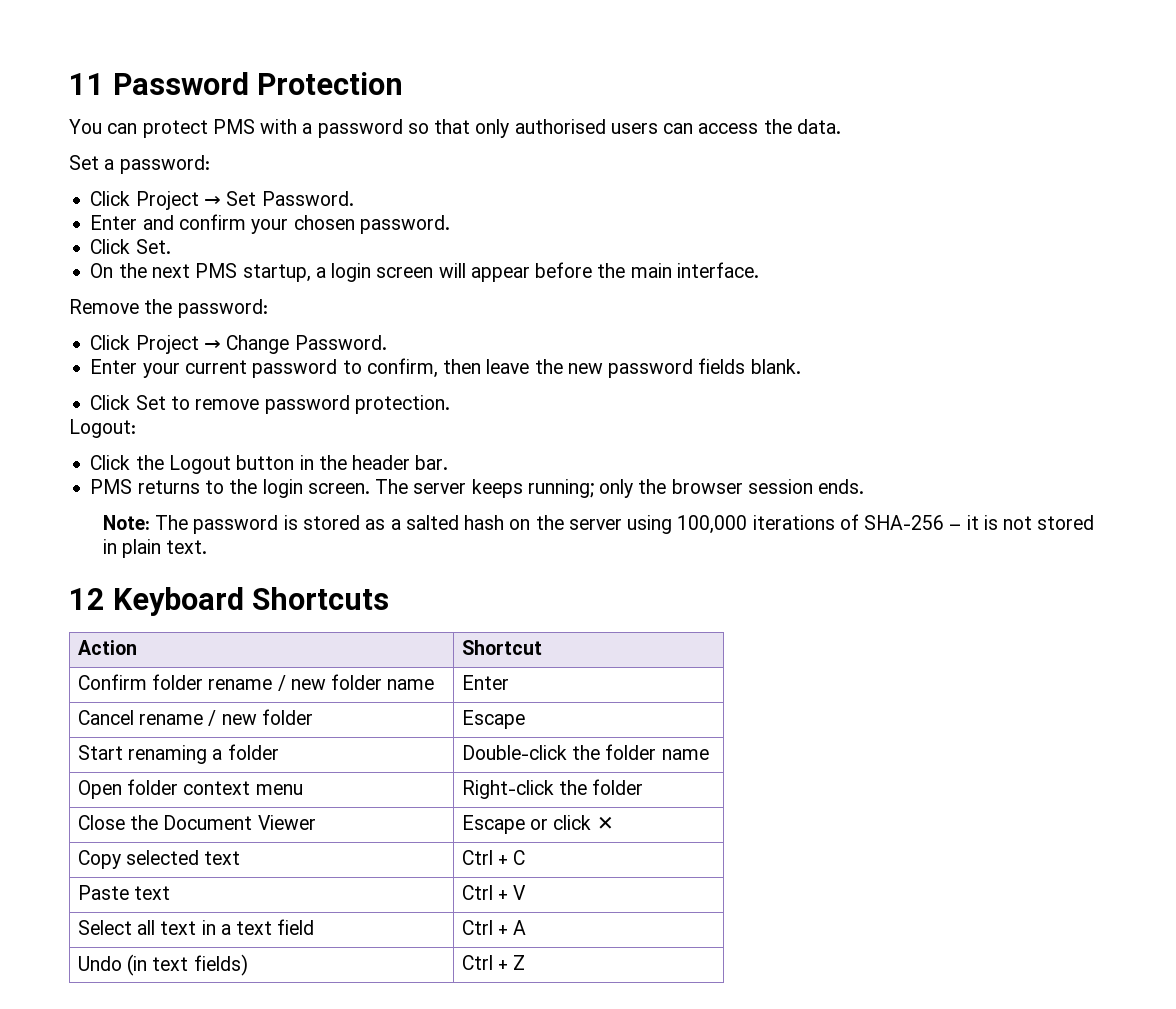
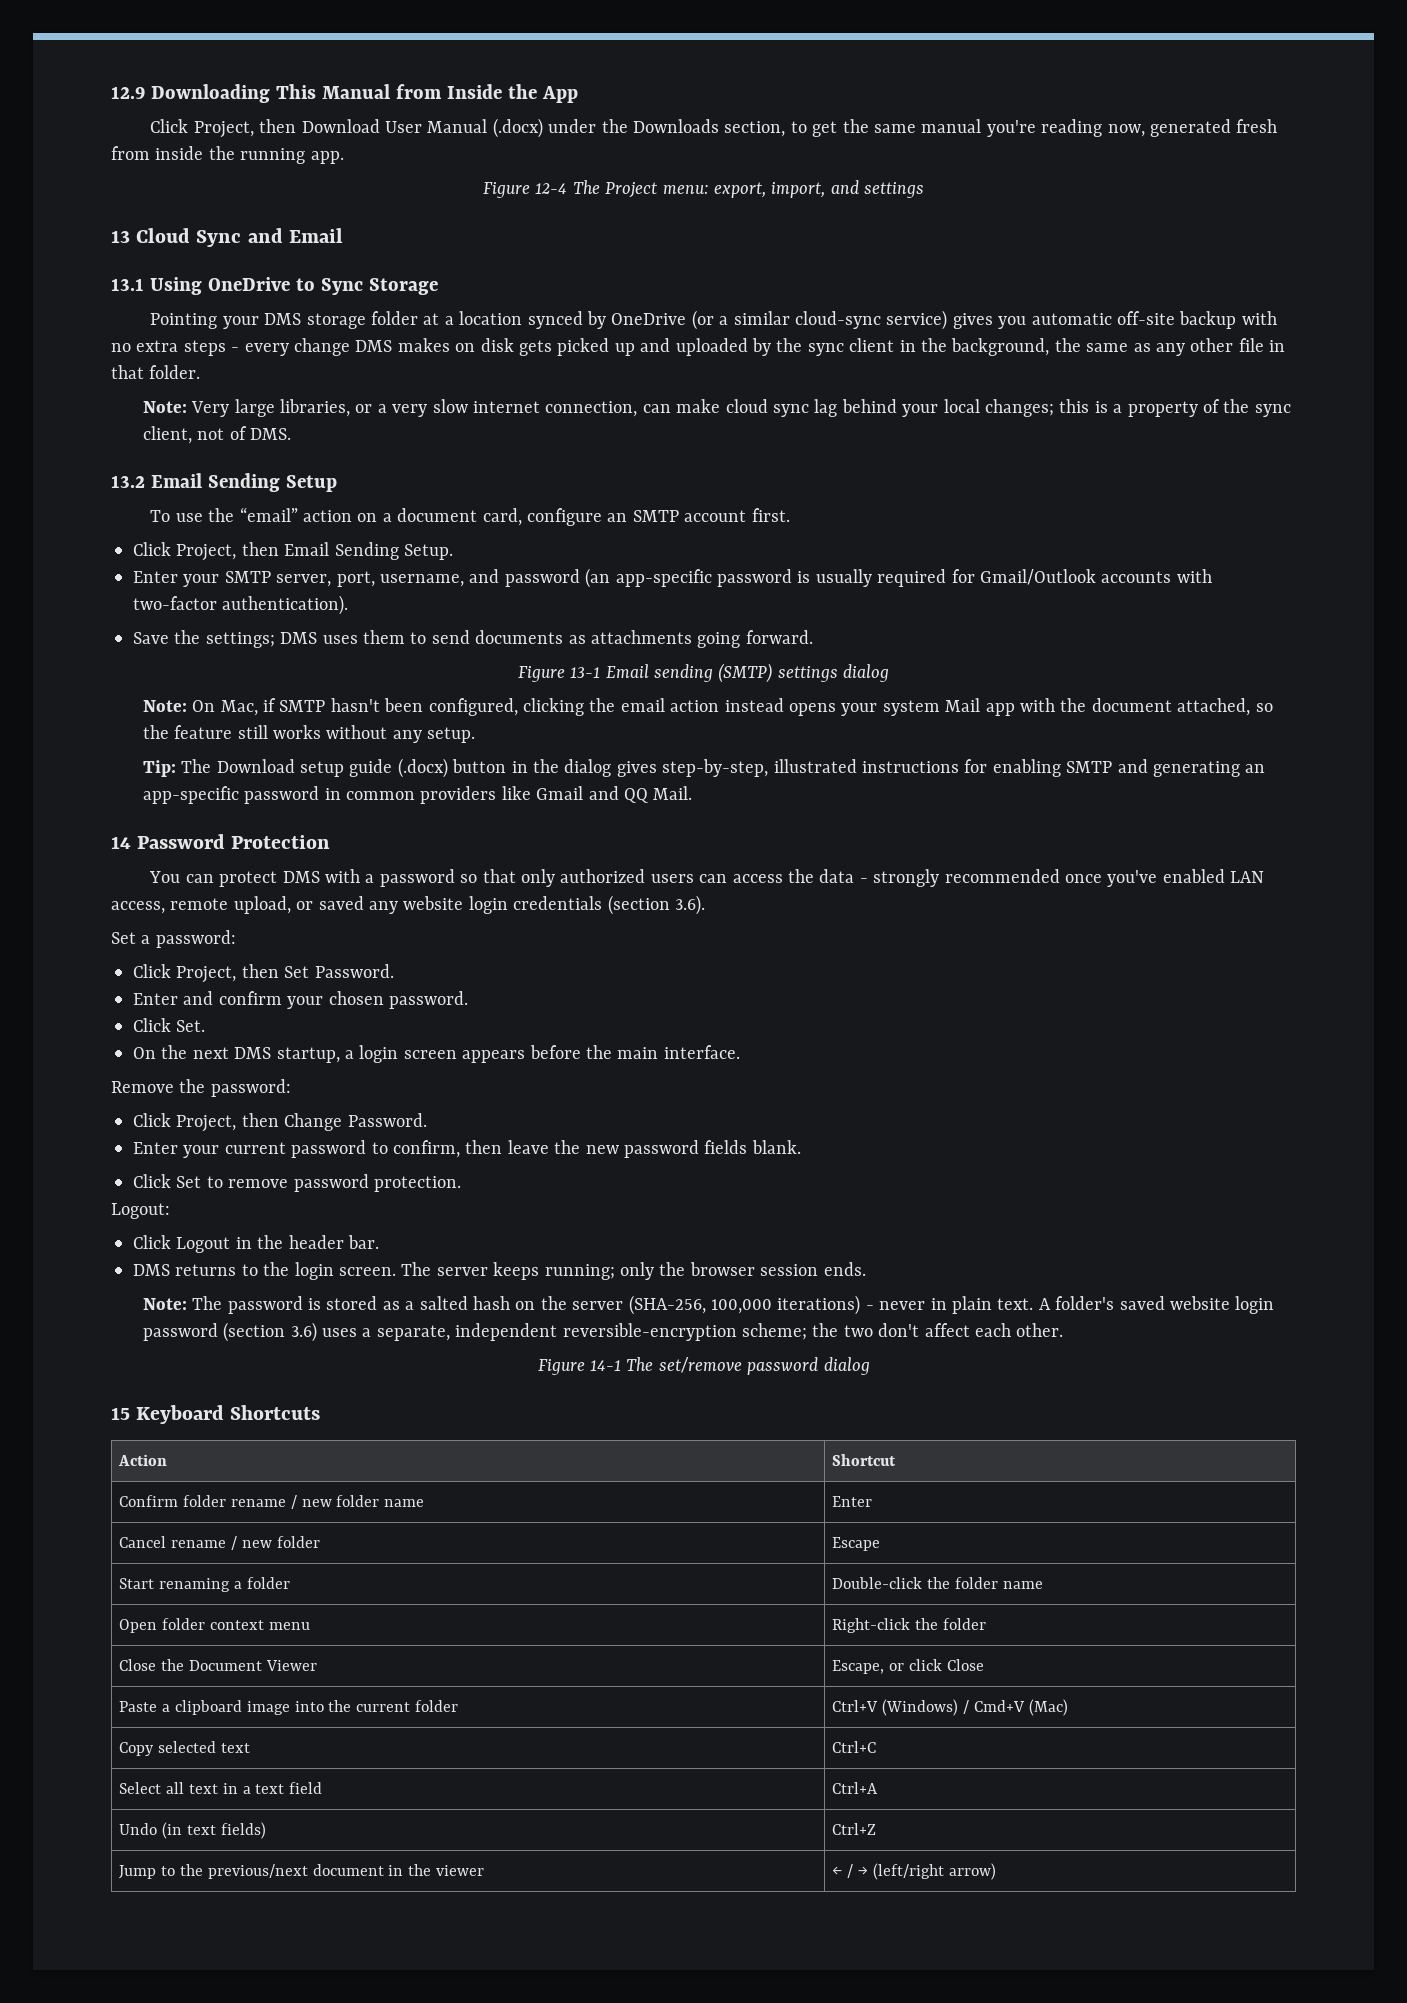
[69,73,105,95] 11 -> [111,84,578,103] [150,118,1278,138] [111,146,344,164] [482,180,925,198] [111,228,343,247] [111,277,438,295] [150,310,1277,330] [111,338,1286,356] [111,365,201,379] [142,399,1291,417] [142,426,292,444] [111,473,337,492] [150,507,790,526] [133,542,453,561] [133,568,1212,588] [133,595,349,615] [133,630,813,648] [517,663,890,683] [142,698,1273,716] [142,725,476,743] [142,758,1266,778] [142,786,693,804] [111,836,131,849] 12.9 Downloading This Manual from Inside the App // Click Project, then Download User Manual (.docx) under the Downloads section, to get the same manual you're reading now, generated fresh from inside the running app. // Figure 12-4 The Project menu: export, import, and settings // 13 Cloud Sync and Email // 13.1 Using OneDrive to Sync Storage // Pointing your DMS storage folder at a location synced by OneDrive (or a similar cloud-sync service) gives you automatic off-site backup with no extra steps - every change DMS makes on disk gets picked up and uploaded by the sync client in the background, the same as any other file in that folder. // Note: Very large libraries, or a very slow internet connection, can make cloud sync lag behind your local changes; this is a property of the sync client, not of DMS. // 13.2 Email Sending Setup // To use the “email” action on a document card, configure an SMTP account first. // Click Project, then Email Sending Setup. // Enter your SMTP server, port, username, and password (an app-specific password is usually required for Gmail/Outlook accounts with two-factor authentication). // Save the settings; DMS uses them to send documents as attachments going forward. // Figure 13-1 Email sending (SMTP) settings dialog // Note: On Mac, if SMTP hasn't been configured, clicking the email action instead opens your system Mail app with the document attached, so the feature still works without any setup. // Tip: The Download setup guide (.docx) button in the dialog gives step-by-step, illustrated instructions for enabling SMTP and generating an app-specific password in common providers like Gmail and QQ Mail. // 14
[212,119,255,134] PMS -> [282,871,320,883] DMS
[514,119,606,134] authorised -> [560,869,646,883] authorized
[796,119,841,134] data. -> [819,869,1265,887] [111,895,705,915] data - strongly recommended once you've enabled LAN access, remote upload, or saved any website login credentials (section 3.6).
[135,191,221,210] Project → -> [176,964,279,983] Project, then
[195,263,238,278] PMS -> [234,1047,272,1059] DMS
[438,263,530,282] will appear -> [462,1050,526,1063] appears
[135,335,221,354] Project → -> [176,1113,279,1132] Project, then
[135,455,295,474] the Logout button -> [176,1237,231,1253] Logout
[90,479,133,494] PMS -> [133,1264,170,1276] DMS
[627,514,1095,534] [102,539,208,558] [69,588,105,610] using 100,000 iterations of SHA-256 – it is not stored in plain text. // 12 -> [628,1295,1275,1315] [142,1322,1064,1342] [537,1357,870,1375] [111,1407,130,1420] (SHA-256, 100,000 iterations) - never in plain text. A folder's saved website login password (section 3.6) uses a separate, independent reversible-encryption scheme; the two don't affect each other. // Figure 14-1 The set/remove password dialog // 15
[461,815,525,834] Escape -> [832,1660,885,1674] Escape,
[596,816,614,830] [77,850,241,869] [461,850,526,865] [77,885,171,900] [461,885,527,900] ✕ // Copy selected text | Ctrl + C // Paste text | Ctrl + V -> [946,1659,984,1671] [119,1700,459,1715] [832,1699,1068,1716] [119,1741,250,1756] [832,1741,877,1753] Close // Paste a clipboard image into the current folder | Ctrl+V (Windows) / Cmd+V (Mac) // Copy selected text | Ctrl+C
[461,920,527,935] Ctrl + A -> [832,1782,879,1794] Ctrl+A
[461,955,526,970] Ctrl + Z -> [832,1823,877,1835] [119,1864,485,1879] [832,1863,996,1880] Ctrl+Z // Jump to the previous/next document in the viewer | ← / → (left/right arrow)

